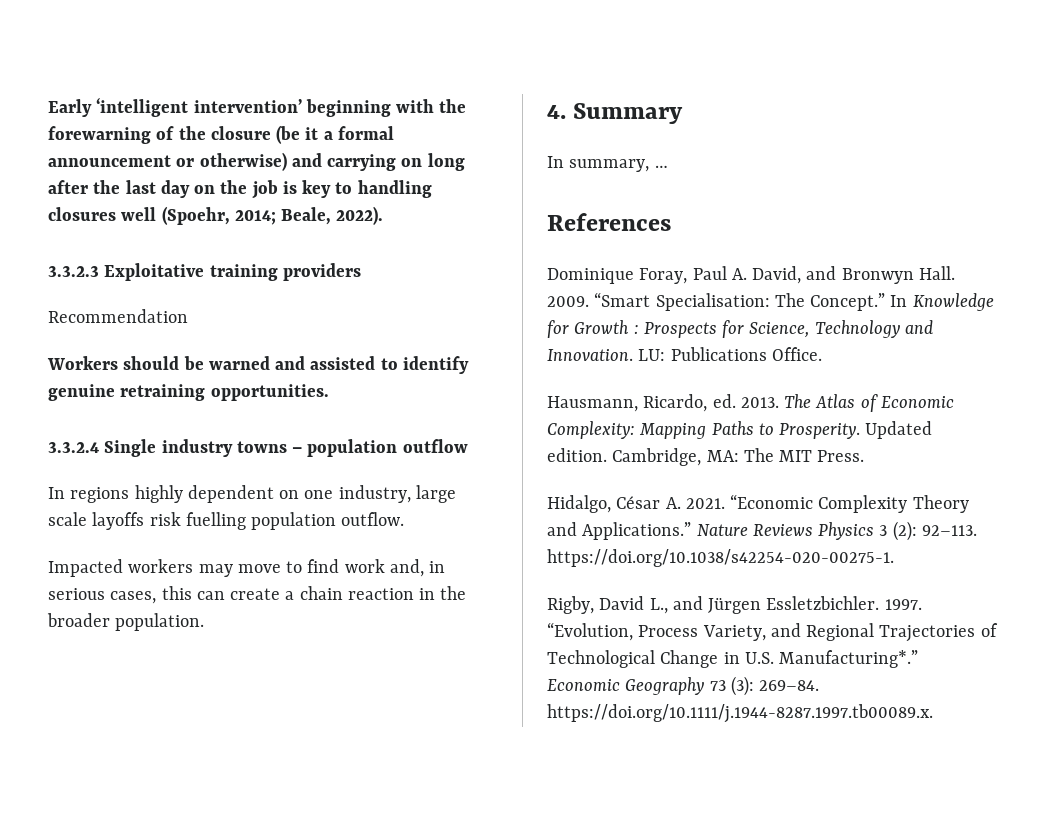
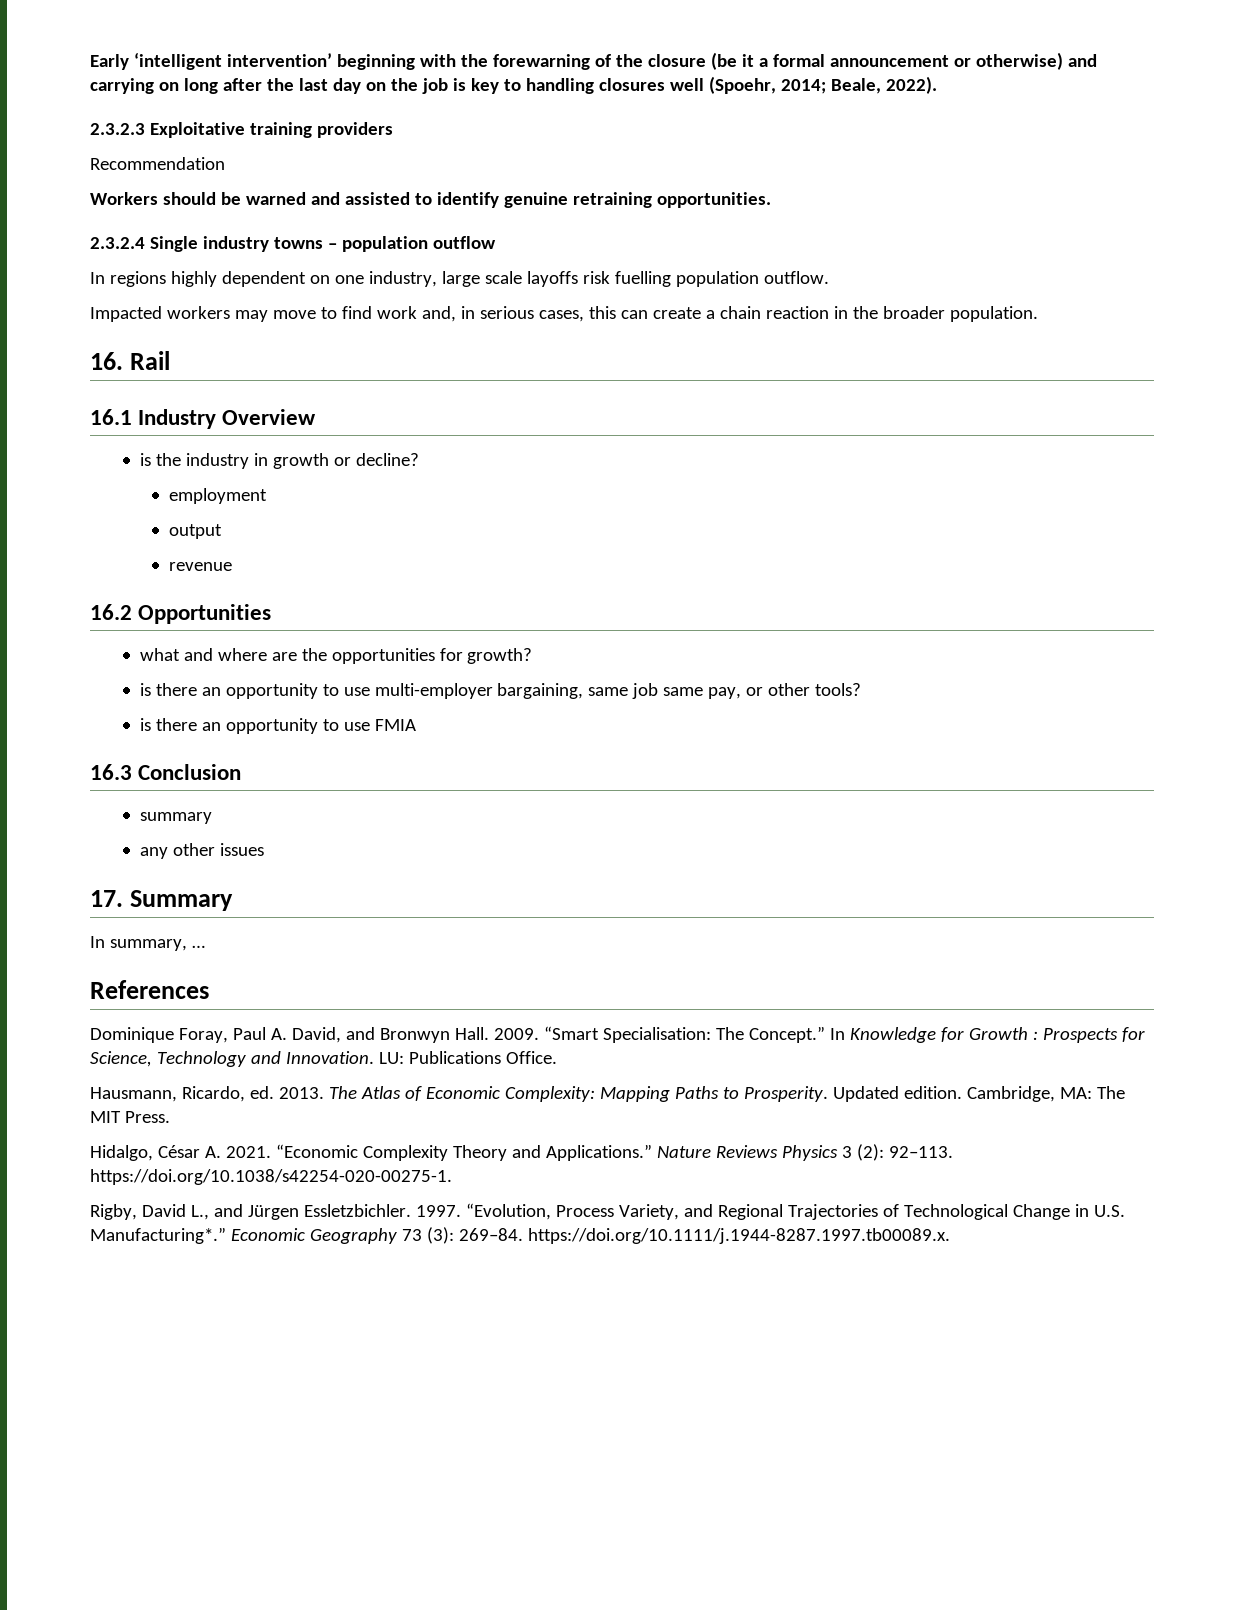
[48,266,99,277] 3.3.2.3 -> [90,123,145,135] 2.3.2.3
[48,442,99,453] 3.3.2.4 -> [90,237,145,249] 2.3.2.4
[547,105,566,119] 4. -> [90,351,171,370] [90,409,317,429] [139,453,419,469] [168,488,267,504] [168,524,222,539] [168,562,232,571] [90,604,272,624] [139,648,533,664] [139,683,862,699] [139,718,416,734] [90,764,242,780] [139,812,212,824] [139,843,264,859] [90,890,123,907] 16. Rail // 16.1 Industry Overview // is the industry in growth or decline? // employment // output // revenue // 16.2 Opportunities // what and where are the opportunities for growth? // is there an opportunity to use multi-employer bargaining, same job same pay, or other tools? // is there an opportunity to use FMIA // 16.3 Conclusion // summary // any other issues // 17.

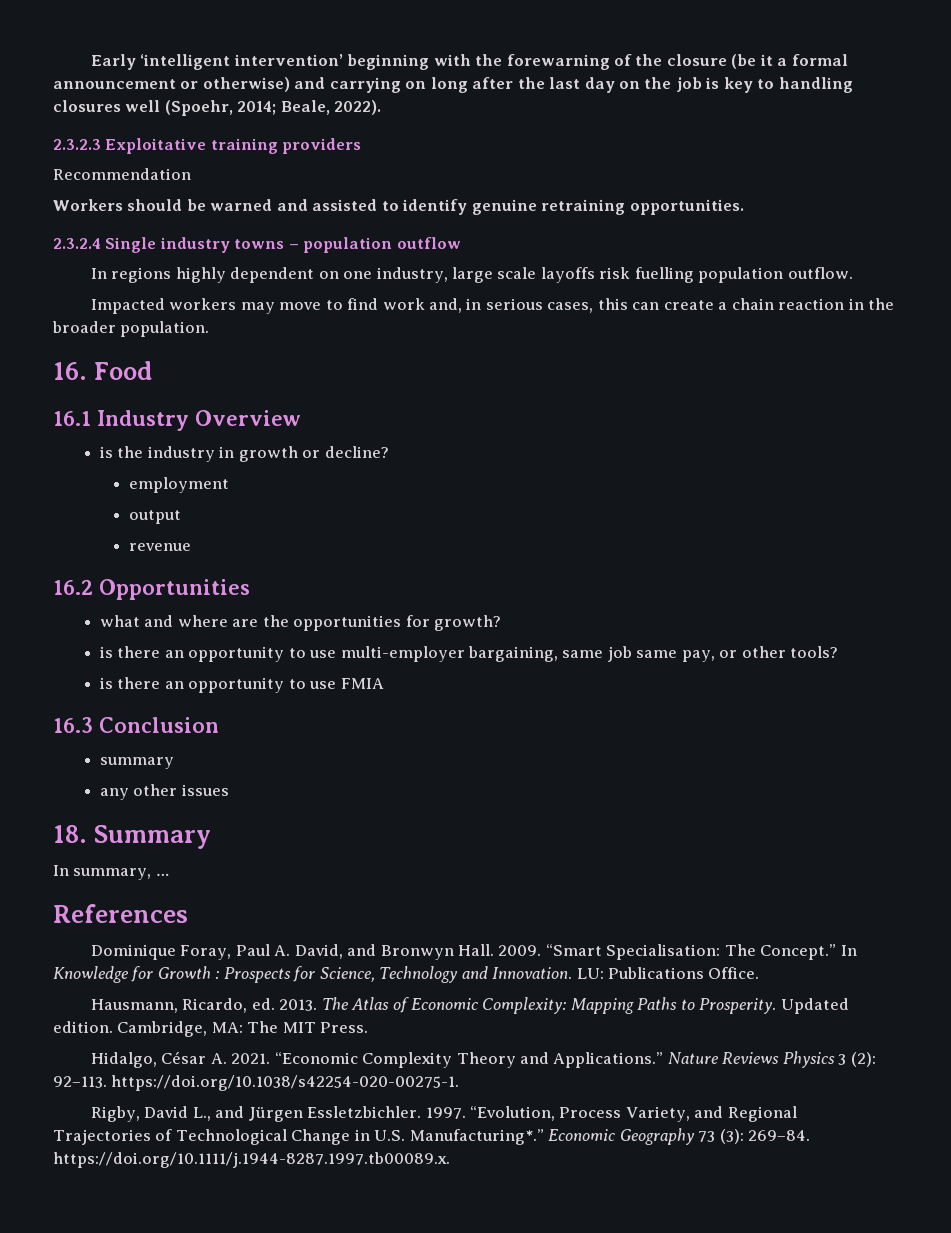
[130,351,171,370] Rail -> [94,361,153,380] Food
[90,890,123,907] 17. -> [53,825,87,843] 18.

